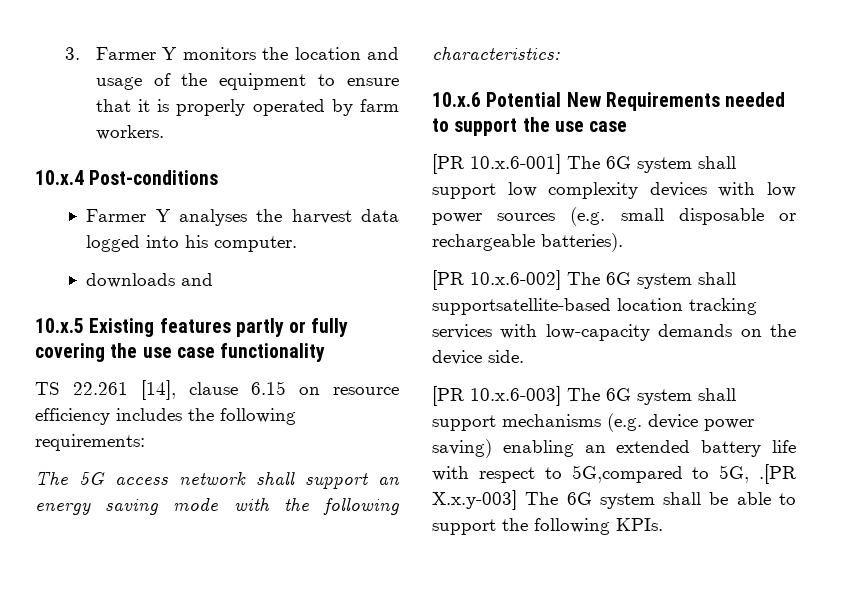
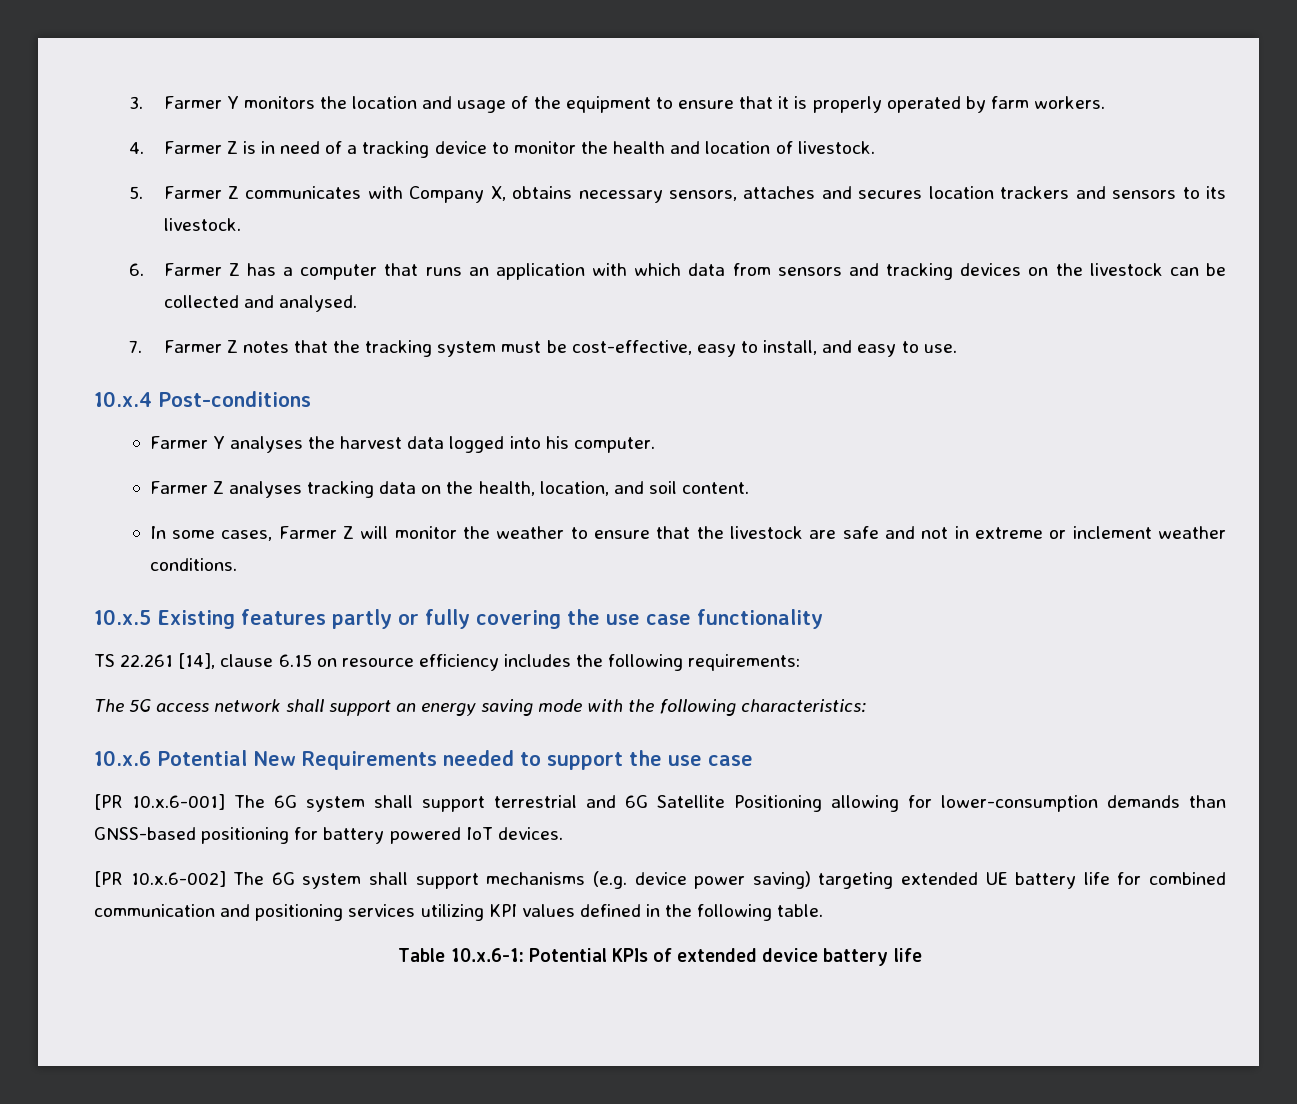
(164, 132) none -> [128,141,875,158] [128,186,1226,203] [163,218,241,231] [128,263,1227,280] [163,295,357,312] [128,340,957,357] // 4. Farmer Z is in need of a tracking device to monitor the health and location of livestock. // 5. Farmer Z communicates with Company X, obtains necessary sensors, attaches and secures location trackers and sensors to its livestock. // 6. Farmer Z has a computer that runs an application with which data from sensors and tracking devices on the livestock can be collected and analysed. // 7. Farmer Z notes that the tracking system must be cost-effective, easy to install, and easy to use.
[86,273,214,288] downloads and -> [149,481,750,498] [149,526,1226,541] [149,558,237,571] Farmer Z analyses tracking data on the health, location, and soil content. // In some cases, Farmer Z will monitor the weather to ensure that the livestock are safe and not in extreme or inclement weather conditions.
[507,182,796,199] [432,207,796,226] [432,233,623,252] low complexity devices with low power sources (e.g. small disposable or rechargeable batteries). -> [494,795,1226,812] [94,827,563,844] terrestrial and 6G Satellite Positioning allowing for lower-consumption demands than GNSS-based positioning for battery powered IoT devices.
[432,298,757,315] [432,324,796,341] [432,350,524,365] [432,386,736,406] supportsatellite-based location tracking services with low-capacity demands on the device side. // [PR 10.x.6-003] The 6G system shall -> (409, 878) none
[502,440,796,457] [432,464,796,484] [432,490,796,510] [432,518,663,535] enabling an extended battery life with respect to 5G,compared to 5G, .[PR X.x.y-003] The 6G system shall be able to support the following KPIs. -> [818,872,1226,889] [94,904,824,921] [398,948,922,966] targeting extended UE battery life for combined communication and positioning services utilizing KPI values defined in the following table. // Table 10.x.6-1: Potential KPIs of extended device battery life

